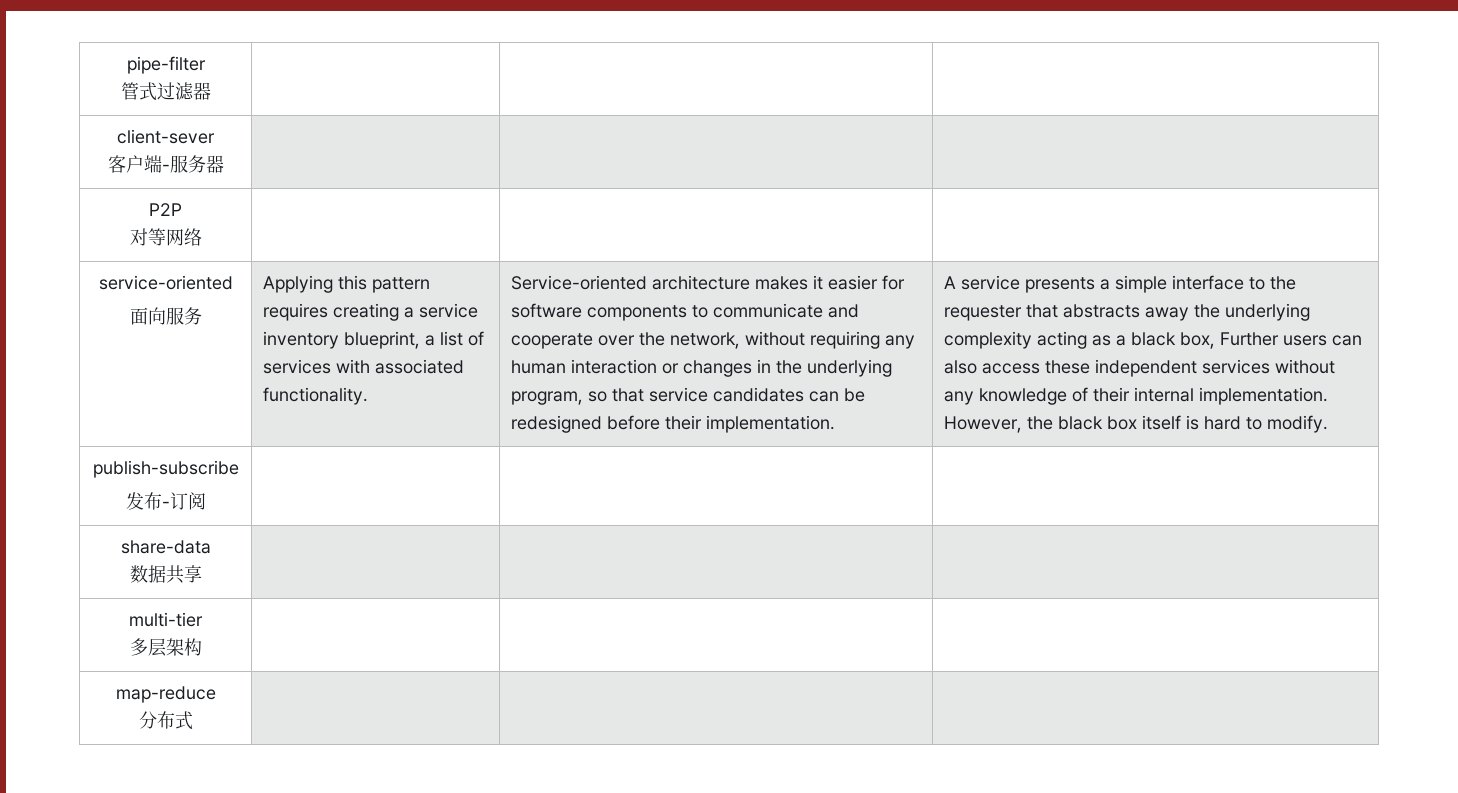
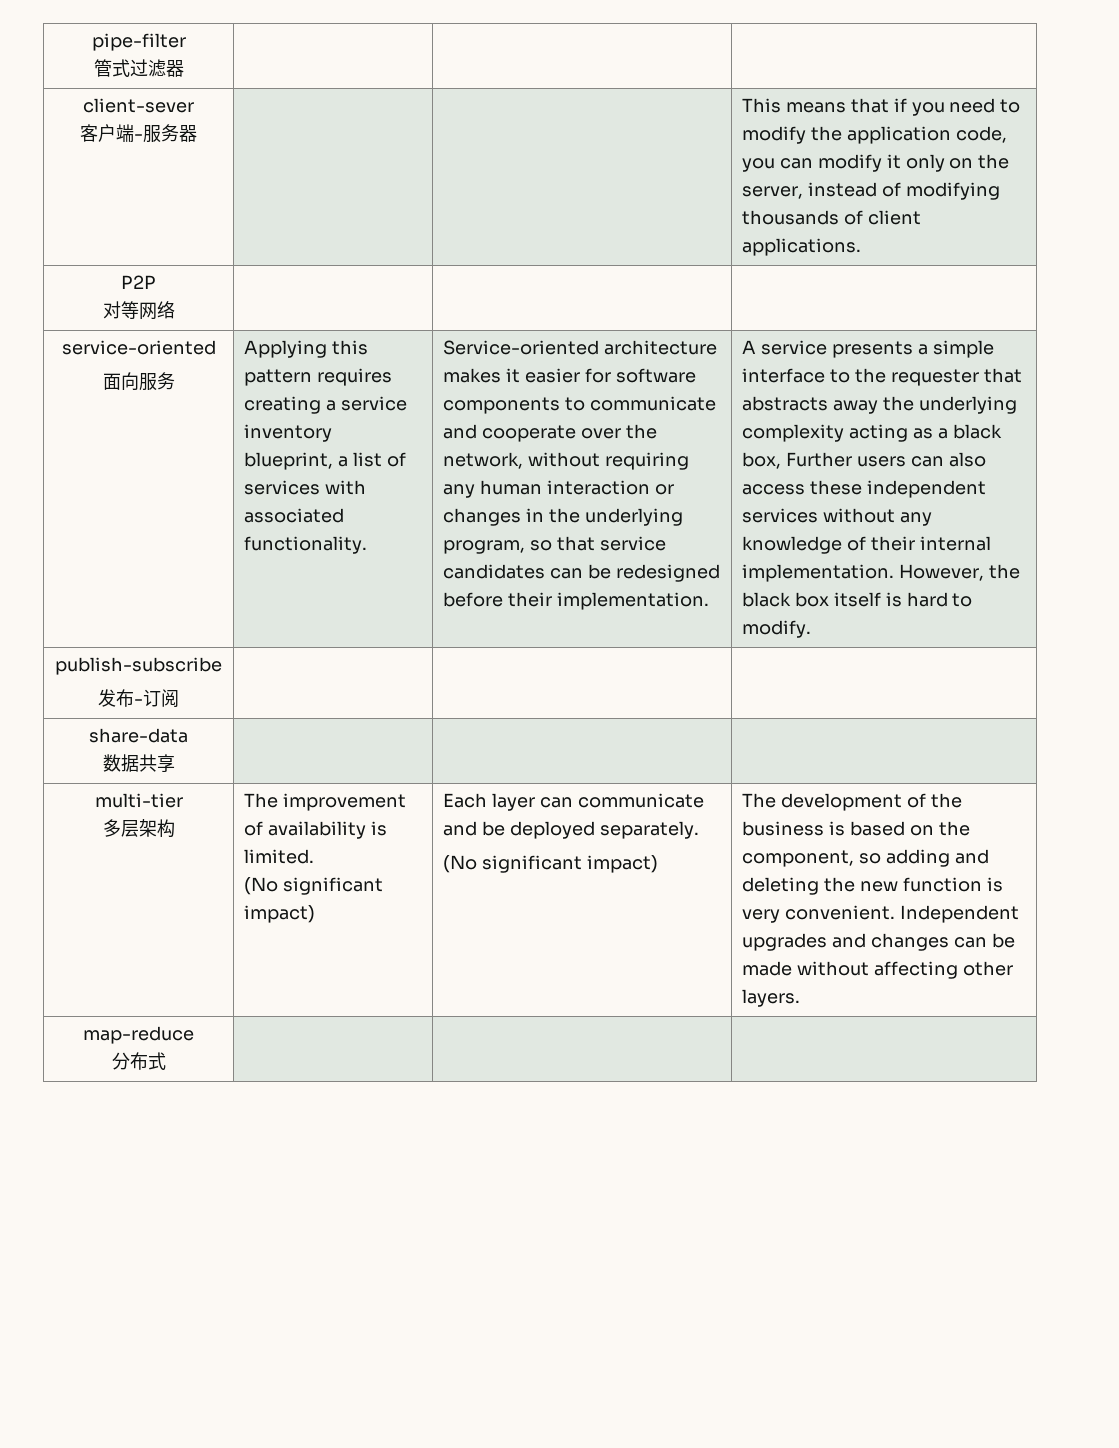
(224, 164) none -> [742,98,1021,116] [742,126,1007,144] [742,154,1010,172] [742,182,1000,200] [742,210,921,225] [742,238,862,256] This means that if you need to modify the application code, you can modify it only on the server, instead of modifying thousands of client applications.
(202, 647) | | -> [244,793,406,811] [244,821,387,839] [244,849,315,864] [244,877,383,895] [244,905,316,923] [443,793,704,811] [443,821,699,839] [443,855,658,873] [742,793,962,811] [742,821,970,836] [742,849,989,867] [742,877,1003,895] [742,905,1019,923] [742,933,1015,951] [742,961,1013,979] [742,989,801,1007] The improvement of availability is limited. // (No significant impact) | Each layer can communicate and be deployed separately. // (No significant impact) | The development of the business is based on the component, so adding and deleting the new function is very convenient. Independent upgrades and changes can be made without affecting other layers.

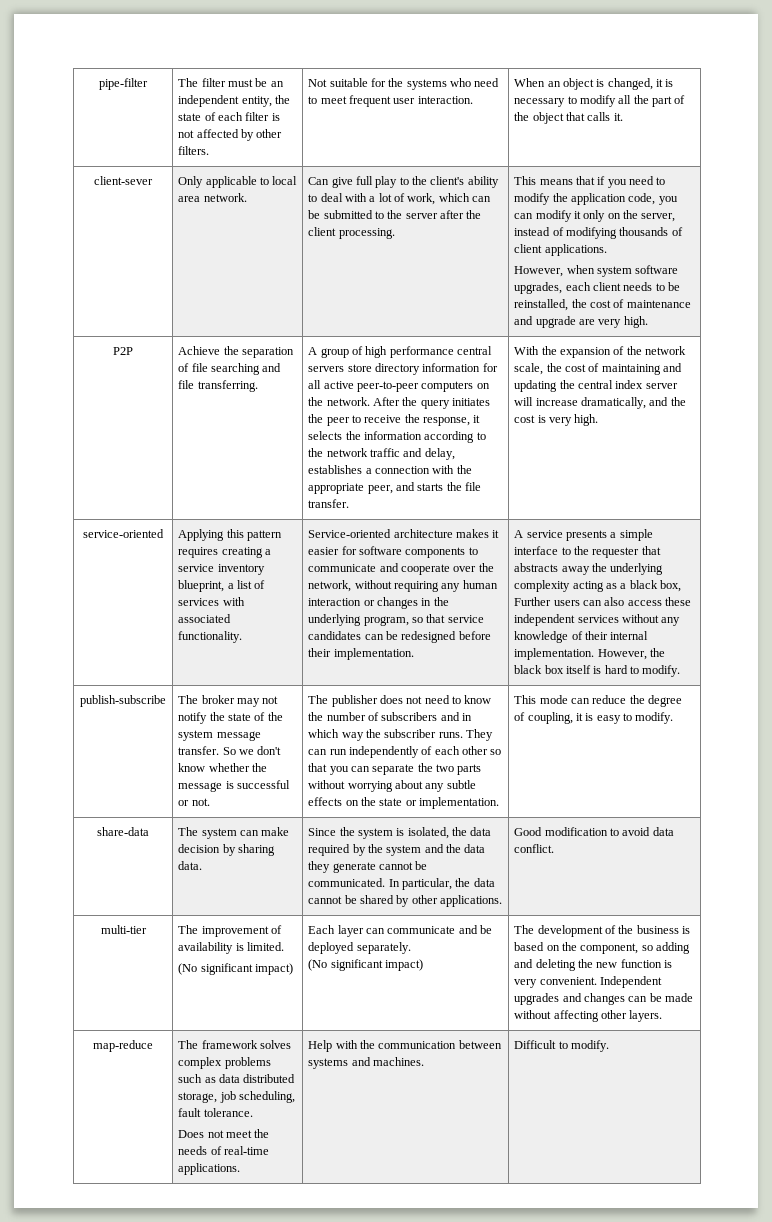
[93,59,184,77] [83,98,194,113] [80,124,197,143] // 管式过滤器 | | | // client-sever // 客户端-服务器 | | -> [178,78,284,87] [178,95,290,107] [178,112,280,121] [178,129,283,141] [178,146,210,155] [308,78,500,90] [308,95,473,107] [514,78,674,90] [514,95,686,107] [514,112,623,124] [94,176,153,185] [178,176,298,188] [178,193,247,202] [308,176,499,188] [308,193,492,205] [308,210,482,219] [308,227,395,239] | The filter must be an independent entity, the state of each filter is not affected by other filters. | Not suitable for the systems who need to meet frequent user interaction. | When an object is changed, it is necessary to modify all the part of the object that calls it. // client-sever | Only applicable to local area network. | Can give full play to the client's ability to deal with a lot of work, which can be submitted to the server after the client processing.
[121,275,156,289] [102,301,175,320] // P2P // 对等网络 | | | -> [514,265,679,277] [514,282,681,294] [514,299,691,311] [514,316,648,328] [113,347,133,355] [178,346,294,358] [178,363,282,375] [178,380,258,392] [308,346,493,358] [308,363,498,375] [308,380,490,392] [308,397,491,409] [308,414,481,426] [308,431,486,443] [308,448,455,460] [308,465,472,474] [308,482,482,494] [308,499,350,508] [514,346,687,358] [514,363,683,375] [514,380,678,392] [514,397,686,409] [514,414,599,426] // However, when system software upgrades, each client needs to be reinstalled, the cost of maintenance and upgrade are very high. // P2P | Achieve the separation of file searching and file transferring. | A group of high performance central servers store directory information for all active peer-to-peer computers on the network. After the query initiates the peer to receive the response, it selects the information according to the network traffic and delay, establishes a connection with the appropriate peer, and starts the file transfer. | With the expansion of the network scale, the cost of maintaining and updating the central index server will increase dramatically, and the cost is very high.
[102,372,175,391] // 面向服务 -> (164, 533) none
[98,689,179,707] [89,728,188,743] [102,754,175,773] // 发布-订阅 | | | // share-data // 数据共享 | | | -> [178,695,279,707] [178,712,283,724] [178,730,261,741] [178,746,282,755] [178,763,267,772] [178,780,290,792] [178,798,210,806] [308,695,492,707] [308,712,473,721] [308,729,494,741] [308,746,502,758] [308,763,482,775] [308,780,476,792] [308,797,500,809] [514,695,683,707] [514,712,674,724] [97,827,149,836] [178,827,290,839] [178,844,275,856] [178,861,203,870] [308,827,492,839] [308,844,486,856] [308,861,428,873] [308,878,495,890] [308,895,503,907] [514,827,674,836] [514,844,555,853] | The broker may not notify the state of the system message transfer. So we don't know whether the message is successful or not. | The publisher does not need to know the number of subscribers and in which way the subscriber runs. They can run independently of each other so that you can separate the two parts without worrying about any subtle effects on the state or implementation. | This mode can reduce the degree of coupling, it is easy to modify. // share-data | The system can make decision by sharing data. | Since the system is isolated, the data required by the system and the data they generate cannot be communicated. In particular, the data cannot be shared by other applications. | Good modification to avoid data conflict.
[102,819,175,838] // 多层架构 -> (147, 929) none
[111,1052,166,1070] // 分布式 | | | -> [178,1040,291,1049] [178,1057,271,1069] [178,1074,296,1083] [178,1091,295,1103] [178,1108,253,1117] [178,1129,270,1138] [178,1146,269,1155] [178,1163,241,1175] [308,1040,502,1052] [308,1057,424,1069] [514,1040,609,1052] | The framework solves complex problems such as data distributed storage, job scheduling, fault tolerance. // Does not meet the needs of real-time applications. | Help with the communication between systems and machines. | Difficult to modify.

